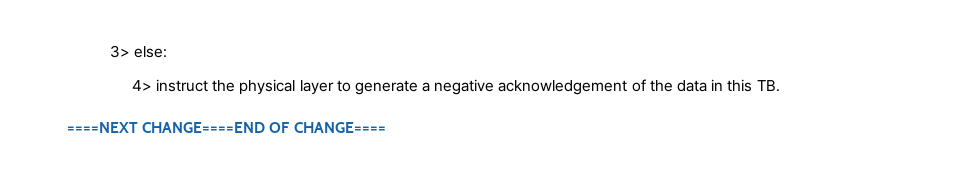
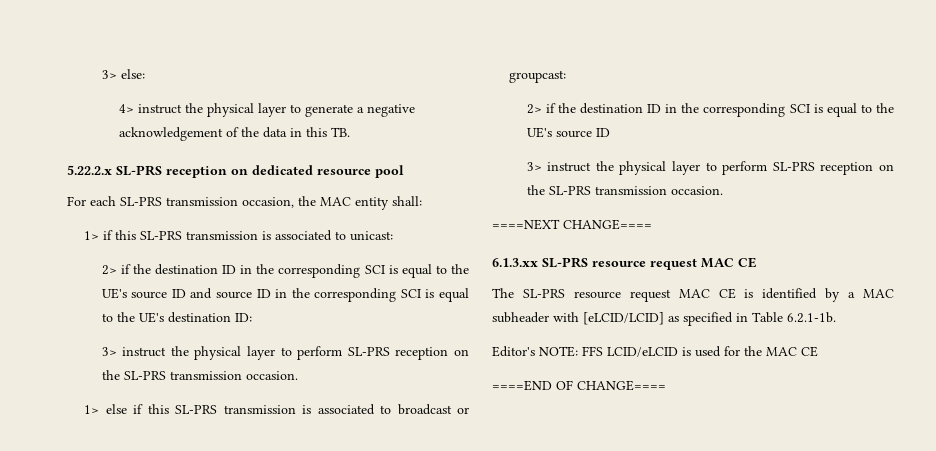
[67,122,266,133] ====NEXT CHANGE====END -> [67,165,404,178] [67,196,422,210] [84,230,394,241] [101,264,470,278] [101,288,470,302] [101,312,252,323] [101,346,469,360] [101,370,298,380] [84,404,470,415] [509,70,567,83] [526,103,895,117] [526,127,610,138] [526,161,894,175] [526,185,723,195] [492,219,652,230] [492,257,757,270] [492,288,894,302] [492,312,836,326] [492,346,818,357] [492,380,552,391] 5.22.2.x SL-PRS reception on dedicated resource pool // For each SL-PRS transmission occasion, the MAC entity shall: // 1> if this SL-PRS transmission is associated to unicast: // 2> if the destination ID in the corresponding SCI is equal to the UE's source ID and source ID in the corresponding SCI is equal to the UE's destination ID: // 3> instruct the physical layer to perform SL-PRS reception on the SL-PRS transmission occasion. // 1> else if this SL-PRS transmission is associated to broadcast or groupcast: // 2> if the destination ID in the corresponding SCI is equal to the UE's source ID // 3> instruct the physical layer to perform SL-PRS reception on the SL-PRS transmission occasion. // ====NEXT CHANGE==== // 6.1.3.xx SL-PRS resource request MAC CE // The SL-PRS resource request MAC CE is identified by a MAC subheader with [eLCID/LCID] as specified in Table 6.2.1-1b. // Editor's NOTE: FFS LCID/eLCID is used for the MAC CE // ====END

